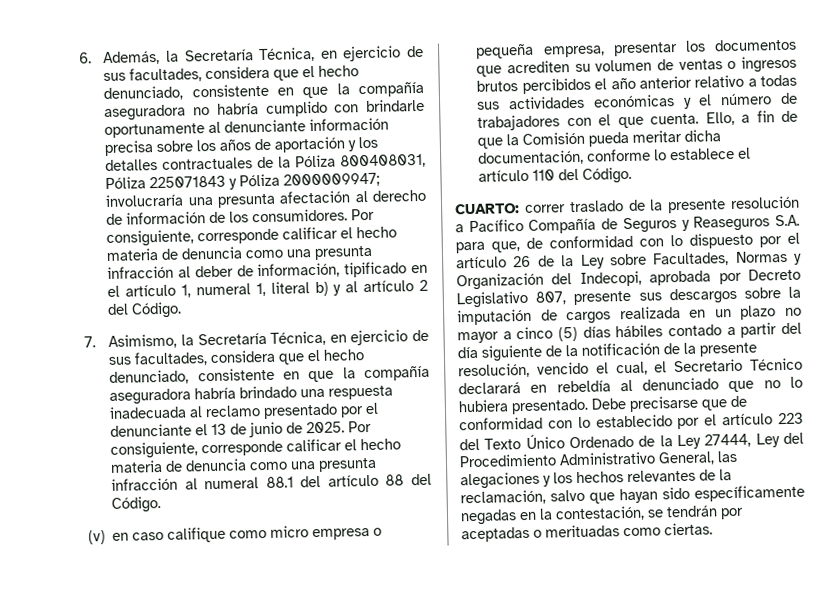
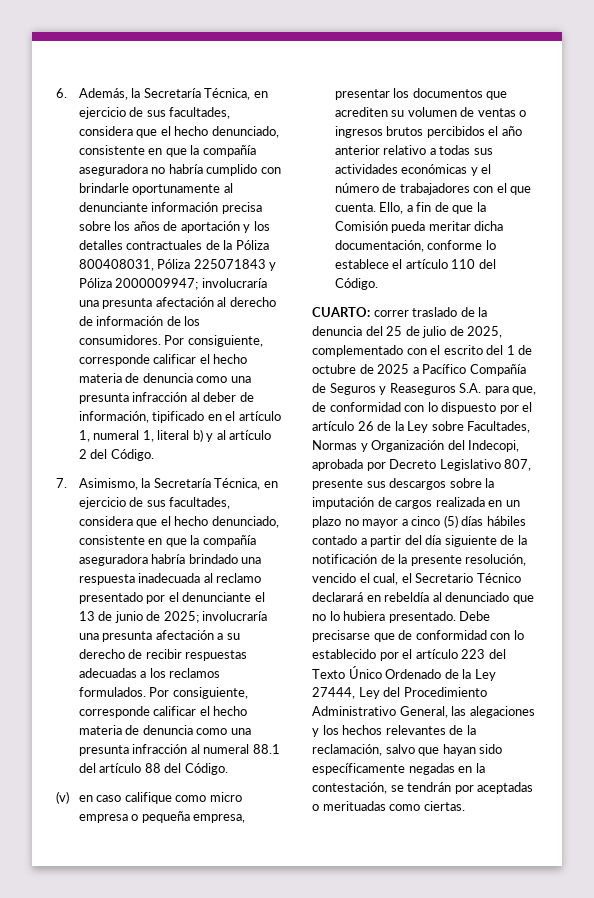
[306,421,346,434] 2025. -> [163,611,268,623] [78,630,240,642] [78,649,248,661] [78,668,221,678] [78,687,146,697] 2025; involucraría una presunta afectación a su derecho de recibir respuestas adecuadas a los reclamos formulados.
[667,195,800,214] presente resolución -> [312,326,503,338] [312,345,533,357] [312,364,410,374] denuncia del 25 de julio de 2025, complementado con el escrito del 1 de octubre de 2025

